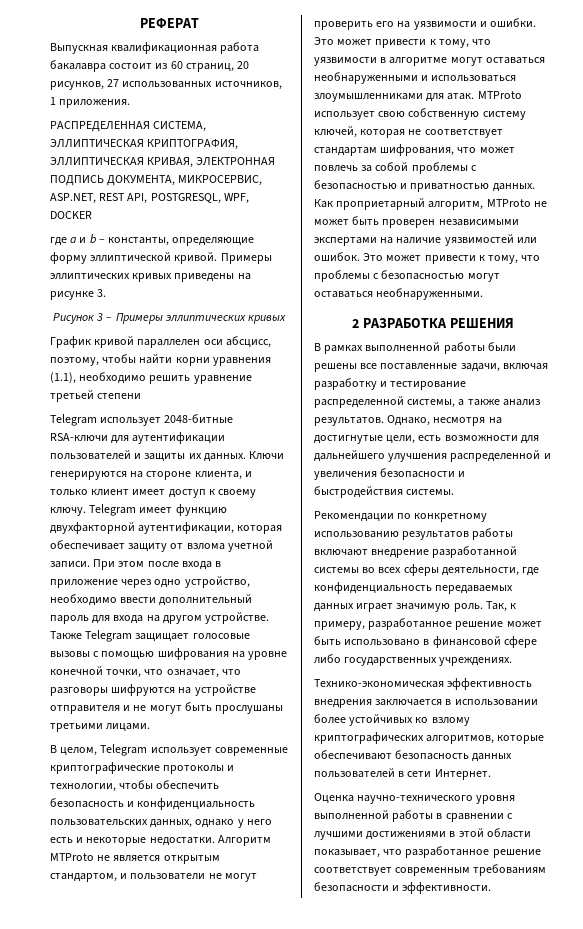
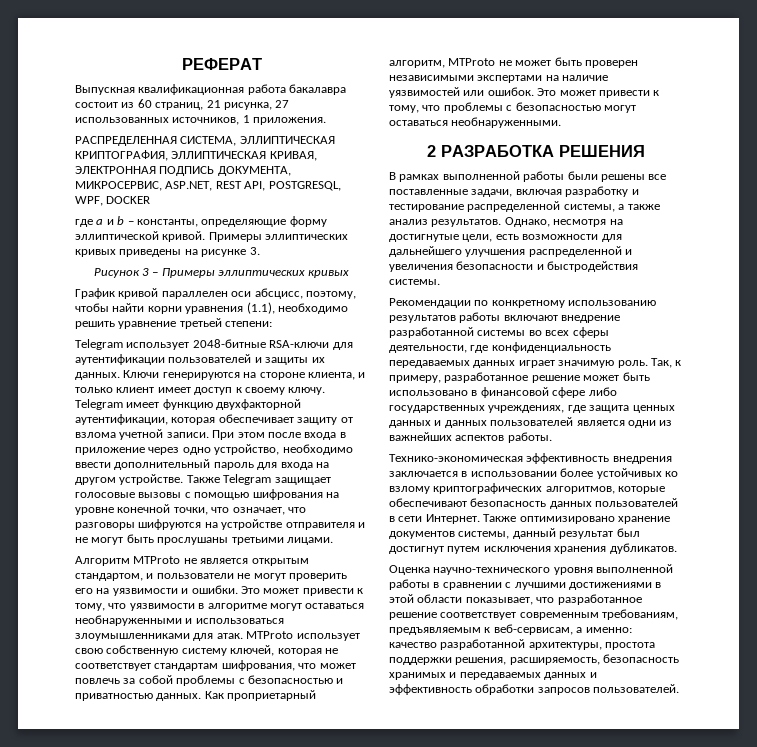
[237,61,250,69] [50,81,104,90] 20 рисунков, -> [206,100,272,110] 21 рисунка,
[97,393,142,399] степени -> [225,321,273,327] степени:
[50,744,288,756] [50,762,235,774] [50,780,220,792] [50,798,256,810] [50,819,272,828] [50,837,215,846] В целом, Telegram использует современные криптографические протоколы и технологии, чтобы обеспечить безопасность и конфиденциальность пользовательских данных, однако у него есть и некоторые недостатки. -> (333, 541) none
[439,657,513,666] учреждениях. -> [488,405,675,413] [389,417,673,428] [389,432,552,443] учреждениях, где защита ценных данных и данных пользователей является одни из важнейших аспектов работы.
(491, 774) none -> [483,514,670,524] [389,528,640,539] [389,543,677,554] Также оптимизировано хранение документов системы, данный результат был достигнут путем исключения хранения дубликатов.
[473,864,547,876] [314,882,492,894] требованиям безопасности и эффективности. -> [602,609,679,620] [389,624,632,635] [389,639,656,650] [389,654,680,665] [389,672,597,680] [389,684,680,695] требованиям, предъявляемым к веб-сервисам, а именно: качество разработанной архитектуры, простота поддержки решения, расширяемость, безопасность хранимых и передаваемых данных и эффективность обработки запросов пользователей.

